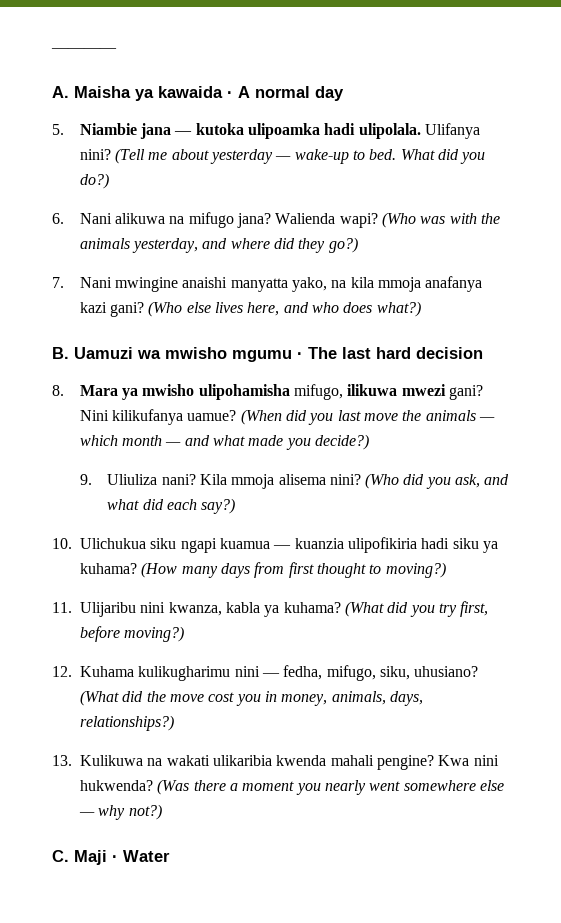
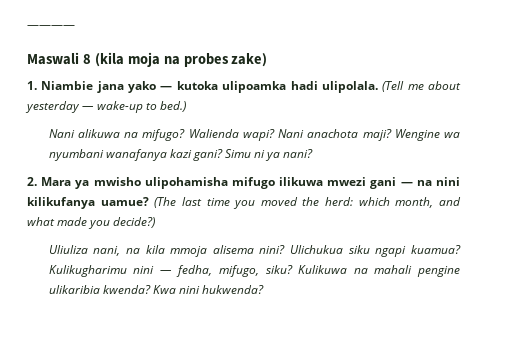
[52,86,344,101] [52,124,64,135] A. Maisha ya kawaida · A normal day // 5. -> [27,52,268,67] [27,81,37,90] Maswali 8 (kila moja na probes zake) // 1.
(171, 131) none -> [128,81,157,93] yako
[424,123,480,139] [79,149,111,160] Ulifanya nini? -> (378, 87) none
[369,149,486,164] [79,173,109,189] [52,212,500,228] [79,237,358,253] [52,276,483,292] [79,301,421,317] [52,347,483,362] [52,385,64,396] bed. What did you do?) // 6. Nani alikuwa na mifugo jana? Walienda wapi? (Who was with the animals yesterday, and where did they go?) // 7. Nani mwingine anaishi manyatta yako, na kila mmoja anafanya kazi gani? (Who else lives here, and who does what?) // B. Uamuzi wa mwisho mgumu · The last hard decision // 8. -> [160,101,187,112] [48,129,460,141] [48,149,314,161] [27,177,37,186] bed.) // Nani alikuwa na mifugo? Walienda wapi? Nani anachota maji? Wengine wa nyumbani wanafanya kazi gani? Simu ni ya nani? // 2.
[293,384,343,400] mifugo, -> [231,177,275,189] mifugo
[448,385,483,400] [79,409,495,425] [79,435,182,446] gani? Nini kilikufanya uamue? (When did you last move the animals — which month — -> [370,177,461,189] [27,197,434,209] gani — na nini kilikufanya uamue? (The last time you moved the herd: which month,
[79,473,510,489] [107,498,236,514] [52,537,498,553] [80,562,446,578] [52,601,489,617] [80,626,185,642] [52,665,479,681] [80,690,423,706] [80,715,174,731] [52,755,499,770] [80,779,504,795] [79,804,162,820] [52,850,170,865] 9. Uliuliza nani? Kila mmoja alisema nini? (Who did you ask, and what did each say?) // 10. Ulichukua siku ngapi kuamua — kuanzia ulipofikiria hadi siku ya kuhama? (How many days from first thought to moving?) // 11. Ulijaribu nini kwanza, kabla ya kuhama? (What did you try first, before moving?) // 12. Kuhama kulikugharimu nini — fedha, mifugo, siku, uhusiano? (What did the move cost you in money, animals, days, relationships?) // 13. Kulikuwa na wakati ulikaribia kwenda mahali pengine? Kwa nini hukwenda? (Was there a moment you nearly went somewhere else — why not?) // C. Maji · Water -> [48,245,461,257] [48,265,460,277] [48,285,265,294] Uliuliza nani, na kila mmoja alisema nini? Ulichukua siku ngapi kuamua? Kulikugharimu nini — fedha, mifugo, siku? Kulikuwa na mahali pengine ulikaribia kwenda? Kwa nini hukwenda?

